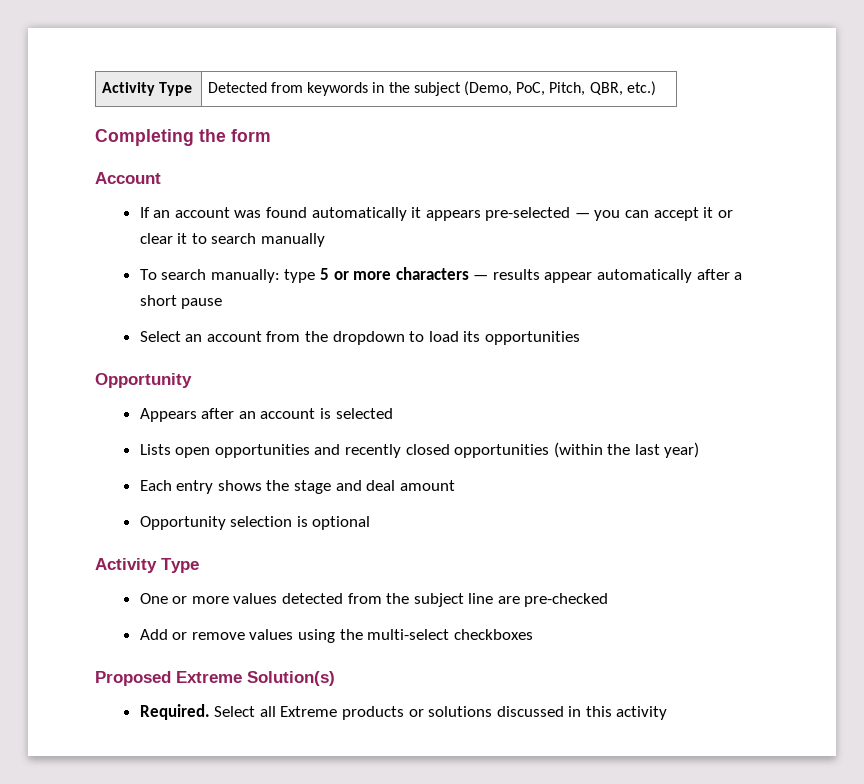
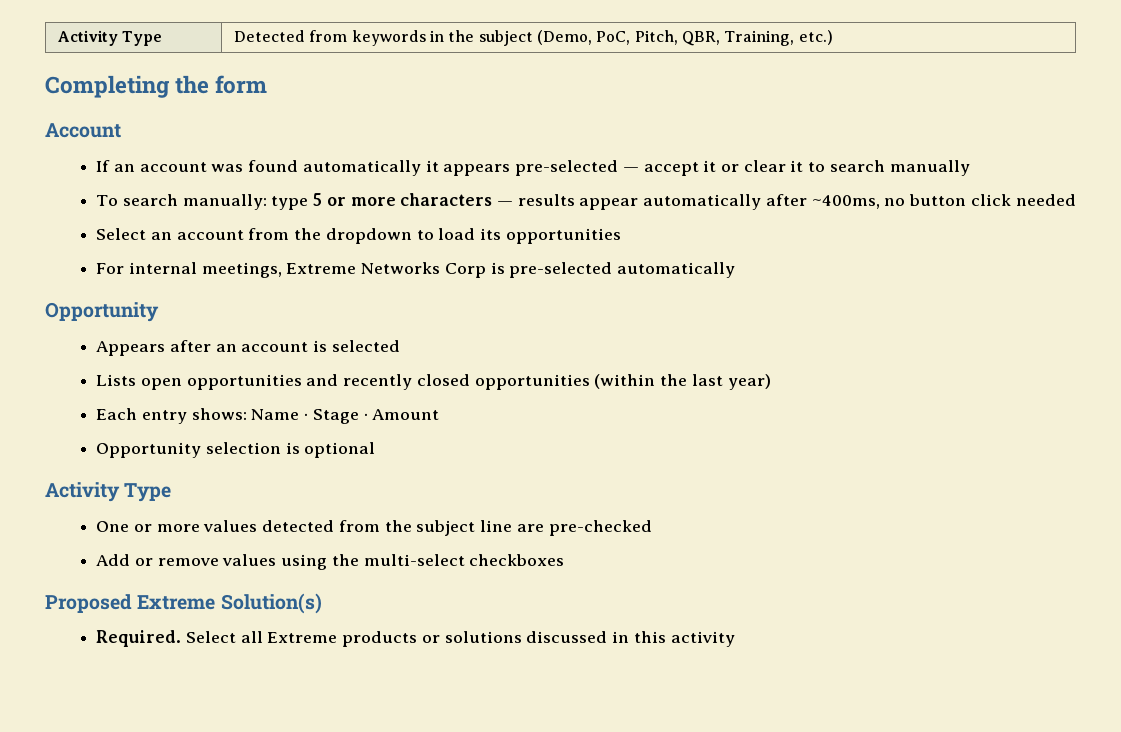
(623, 89) none -> [724,30,795,46] Training,
[594,210,650,221] you can -> (639, 169) none
[734,272,743,280] [139,295,223,309] a short pause -> [811,194,1076,209] ~400ms, no button click needed
(580, 338) none -> [96,262,736,278] // For internal meetings, Extreme Networks Corp is pre-selected automatically
[217,480,455,494] shows the stage and deal amount -> [191,408,440,424] shows: Name · Stage · Amount

